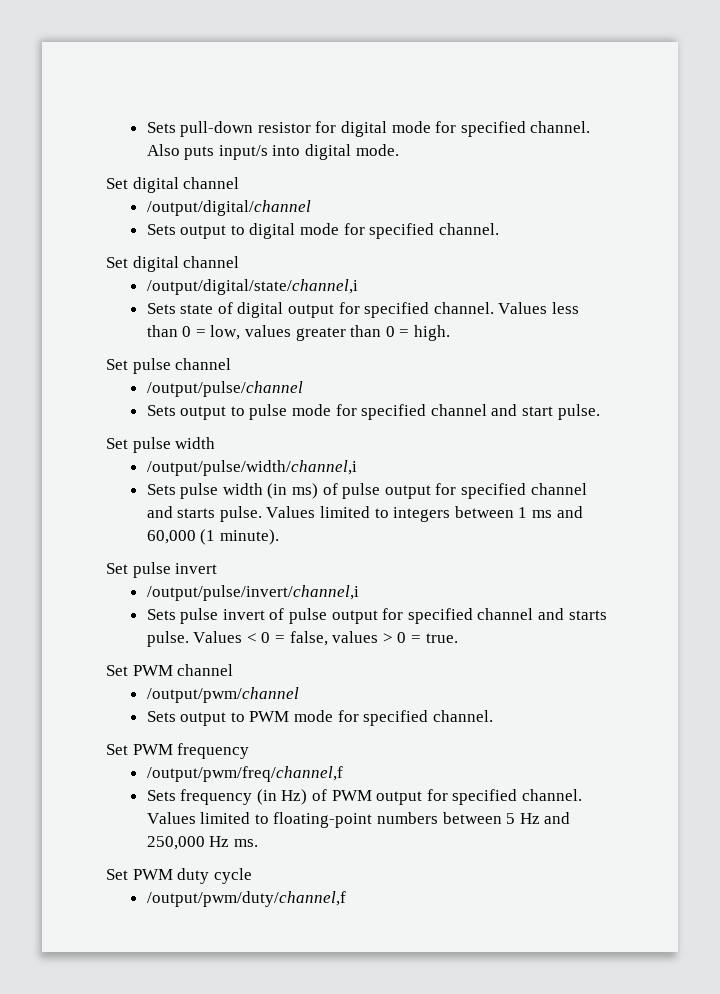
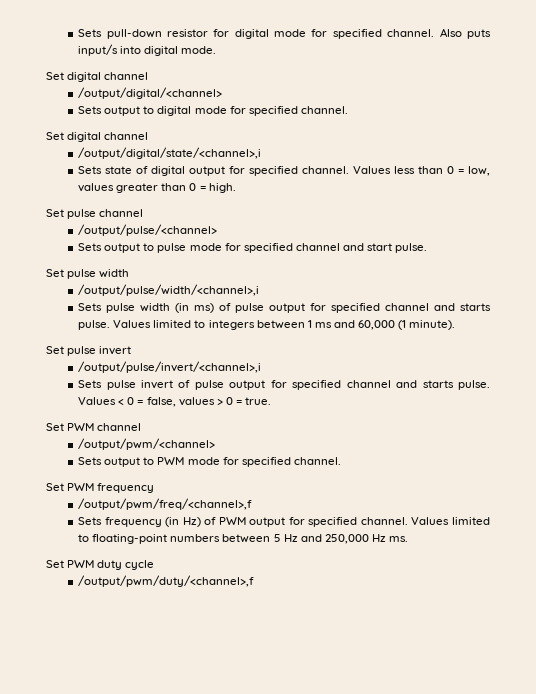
[146,200,311,216] /output/digital/channel -> [78,87,223,99] /output/digital/<channel>
[146,279,358,295] /output/digital/state/channel,i -> [78,147,262,159] /output/digital/state/<channel>,i
[146,381,303,397] /output/pulse/channel -> [78,224,218,236] /output/pulse/<channel>
[146,460,357,476] /output/pulse/width/channel,i -> [78,284,260,296] /output/pulse/width/<channel>,i
[146,585,359,601] /output/pulse/invert/channel,i -> [78,361,262,373] /output/pulse/invert/<channel>,i
[146,687,299,703] /output/pwm/channel -> [78,438,216,450] /output/pwm/<channel>
[146,766,343,782] /output/pwm/freq/channel,f -> [78,498,253,510] /output/pwm/freq/<channel>,f
[146,891,346,907] /output/pwm/duty/channel,f -> [78,575,255,587] /output/pwm/duty/<channel>,f

